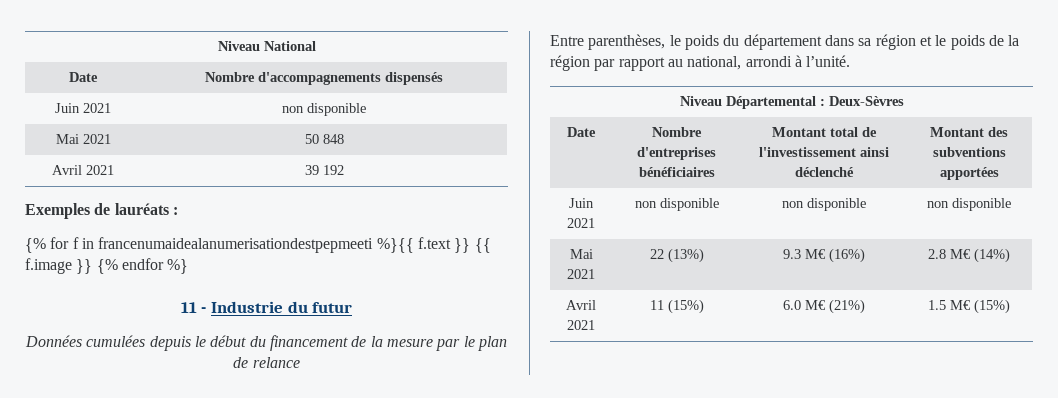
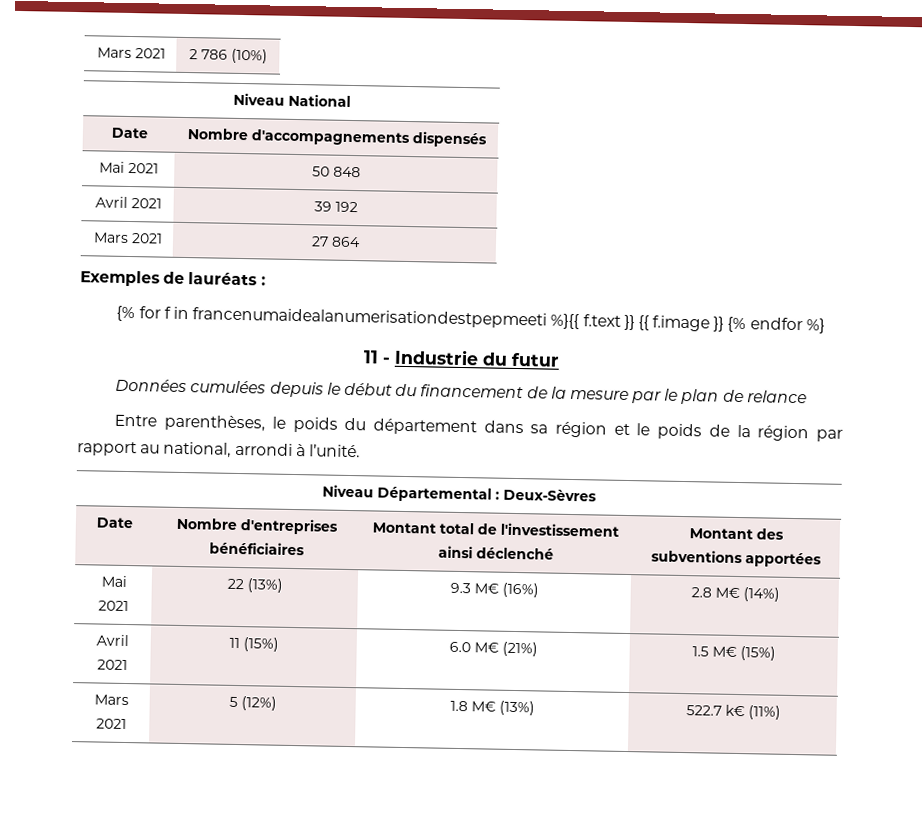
(217, 46) none -> [96,47,166,59] [189,48,269,64] Mars 2021 | 2 786 (10%) //
[55,103,111,113] [282,103,366,116] // Juin 2021 | non disponible -> (488, 139) none
(344, 170) none -> [92,232,163,244] [310,236,361,248] // Mars 2021 | 27 864
[569,198,594,208] [567,218,595,228] [634,198,719,211] [781,198,866,211] [927,198,1011,211] // Juin 2021 | non disponible | non disponible | non disponible -> (822, 560) none
(1010, 306) none -> [94,694,129,706] [96,718,127,730] [229,696,277,711] [450,700,535,716] [685,704,781,720] // Mars 2021 | 5 (12%) | 1.8 M€ (13%) | 522.7 k€ (11%)

